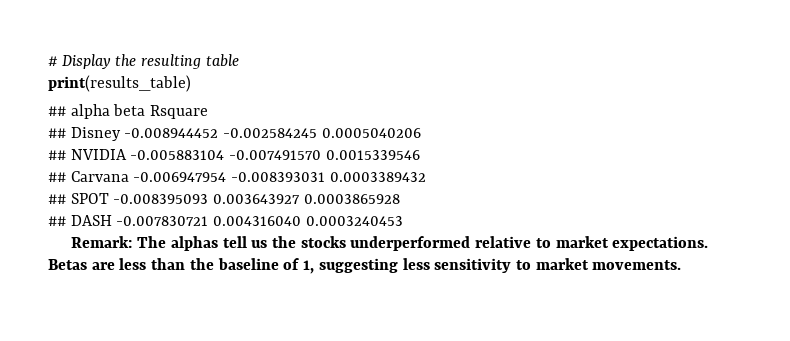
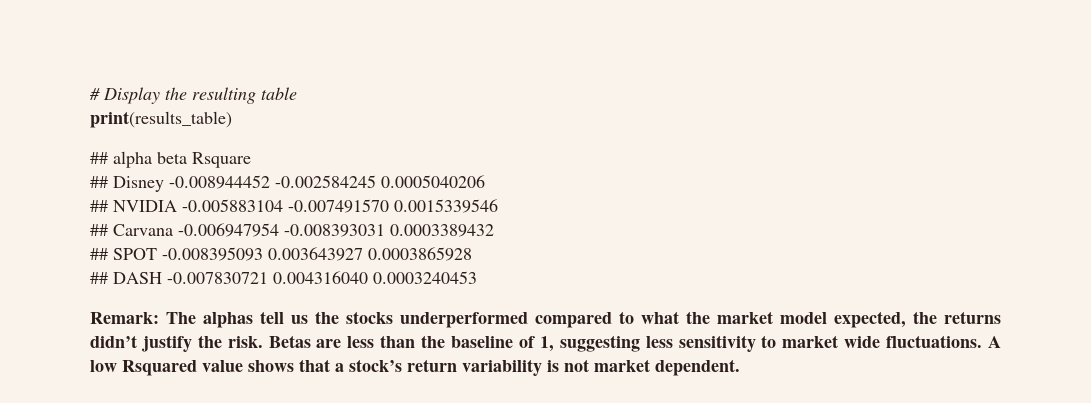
[475,236,709,251] relative to market expectations. -> [535,311,1001,328] [90,335,263,352] compared to what the market model expected, the returns didn’t justify the risk.
[592,260,682,270] movements. -> [844,335,1002,348] [90,359,740,376] wide fluctuations. A low Rsquared value shows that a stock’s return variability is not market dependent.

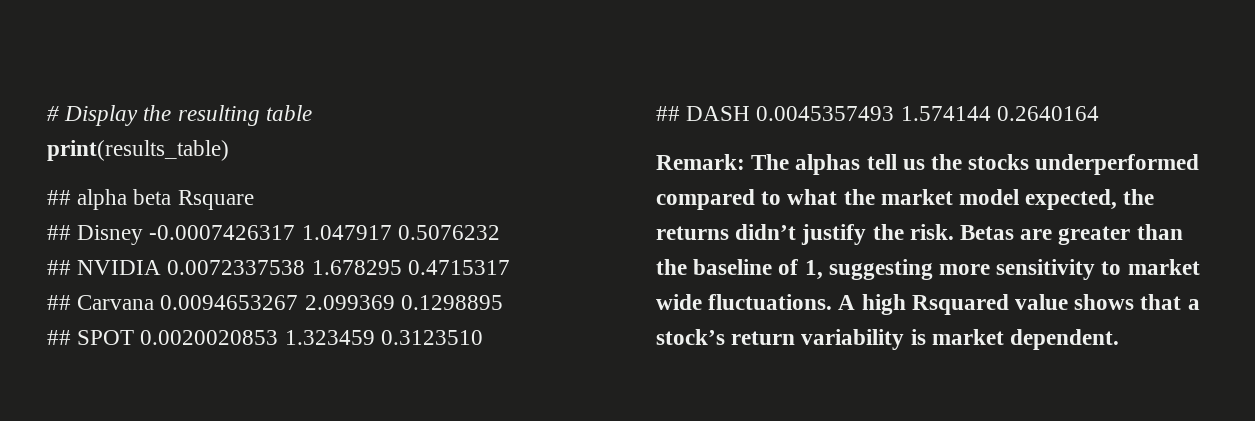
[169,175,485,189] -0.008944452 -0.002584245 0.0005040206 -> [149,225,500,240] -0.0007426317 1.047917 0.5076232
[182,199,498,213] -0.005883104 -0.007491570 0.0015339546 -> [167,260,510,275] 0.0072337538 1.678295 0.4715317
[178,223,494,237] -0.006947954 -0.008393031 0.0003389432 -> [160,295,503,310] 0.0094653267 2.099369 0.1298895
[162,247,472,261] -0.008395093 0.003643927 0.0003865928 -> [140,330,483,345] 0.0020020853 1.323459 0.3123510
[167,271,477,284] -0.007830721 0.004316040 0.0003240453 -> [756,106,1099,121] 0.0045357493 1.574144 0.2640164
[347,336,375,348] less -> [1058,226,1131,245] greater
[645,336,673,348] less -> [939,264,991,275] more
[90,360,117,372] low -> [861,294,906,315] high
[564,359,589,372] not -> (926, 337) none

